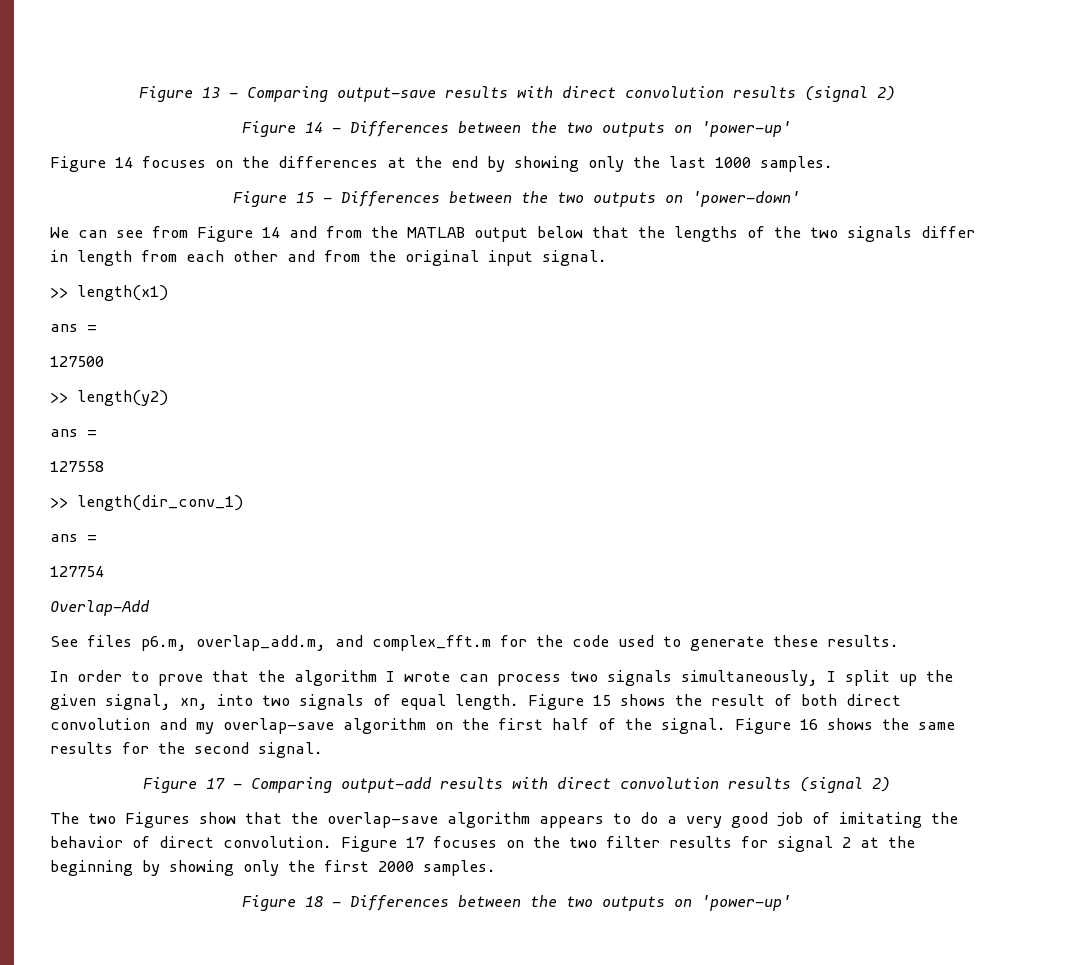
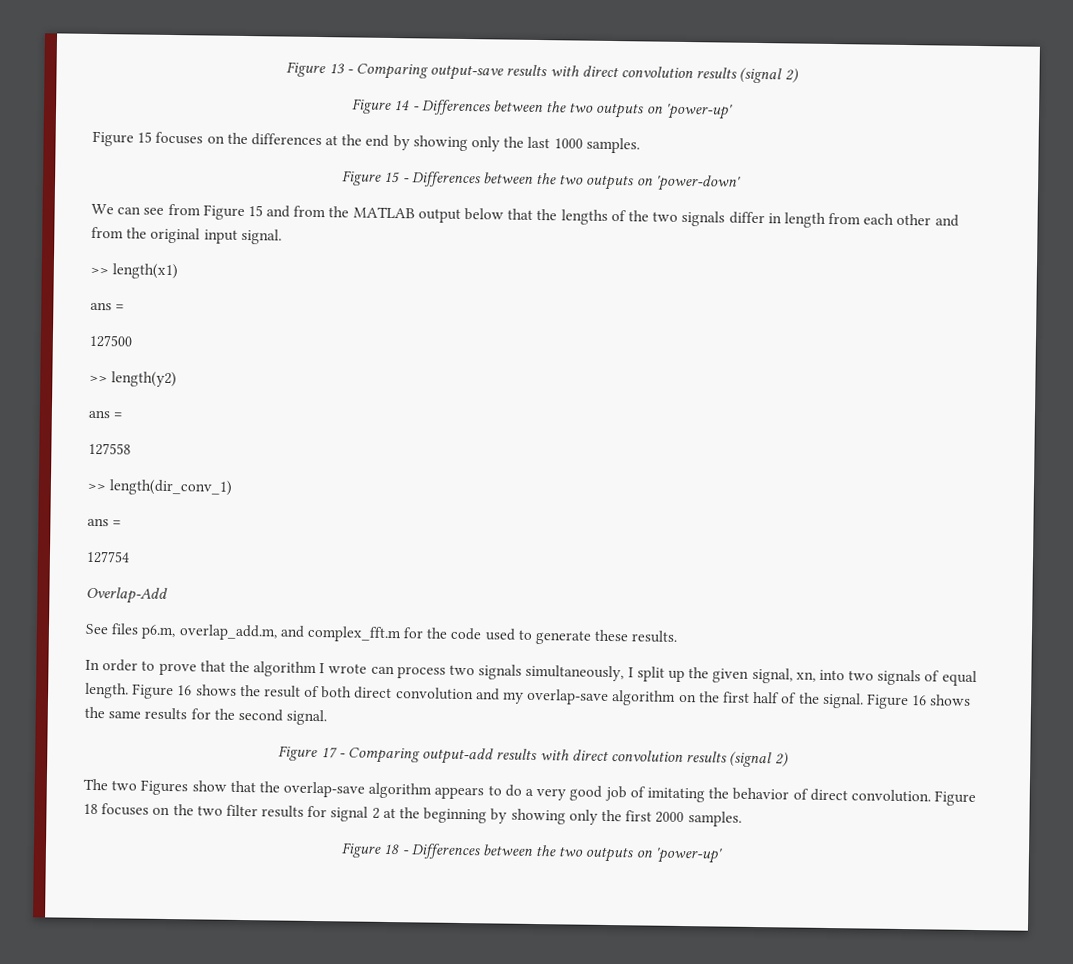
[115,157,133,168] 14 -> [137,131,153,143] 15
[262,227,280,238] 14 -> [247,205,263,217] 15
[593,695,611,706] 15 -> [177,685,193,696] 16
[406,837,424,848] 17 -> [83,803,98,815] 18

